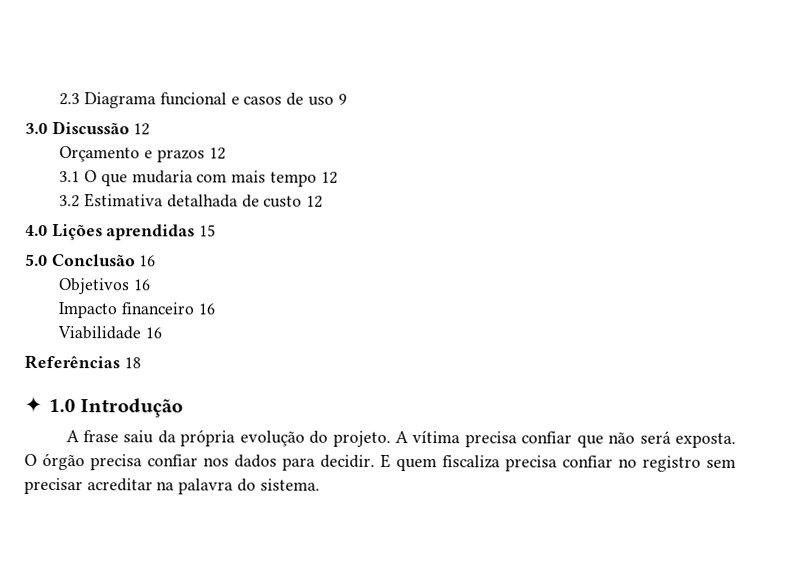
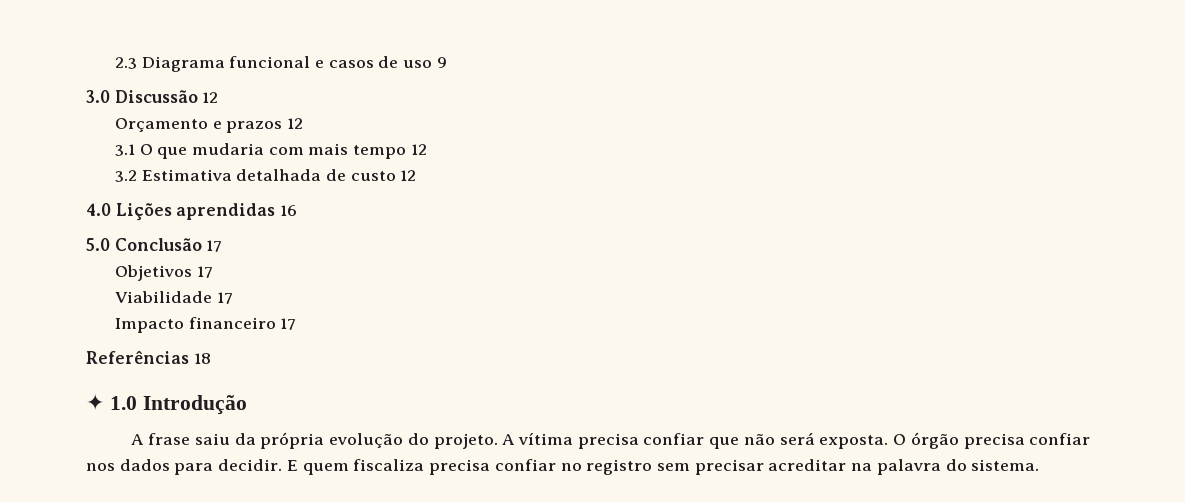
[199,224,217,237] 15 -> [280,205,298,216] 16
[139,255,157,267] 16 -> [206,240,223,252] 17
[134,279,152,291] 16 -> [196,266,213,278] [114,291,233,304] 17 // Viabilidade 17
[197,303,215,315] [57,326,163,340] 16 // Viabilidade 16 -> [280,318,297,330] 17

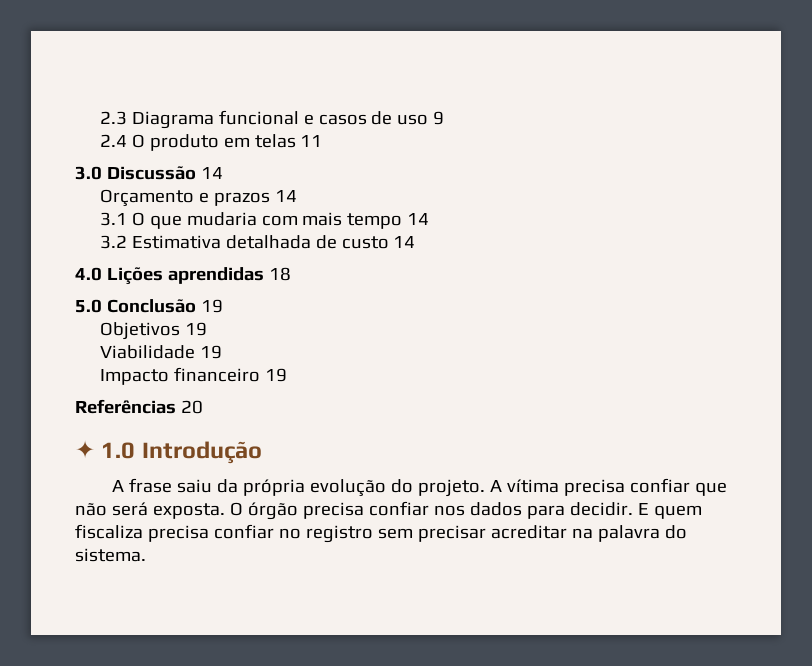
(447, 62) none -> [99,134,323,151] // 2.4 O produto em telas 11
[202,92,219,103] 12 -> [200,167,223,179] 14
[286,118,303,129] 12 -> [274,190,297,202] 14
[410,144,427,155] 12 -> [407,213,430,225] 14
[400,170,417,181] 12 -> [393,236,416,248] 14
[280,205,298,216] 16 -> [268,267,291,281] 18
[206,240,223,252] 17 -> [200,299,223,313] 19
[196,266,213,278] 17 -> [184,322,207,336] 19
[216,292,233,304] 17 -> [199,345,222,359] 19
[280,318,297,330] 17 -> [264,368,287,382] 19
[193,353,211,364] 18 -> [180,400,203,414] 20

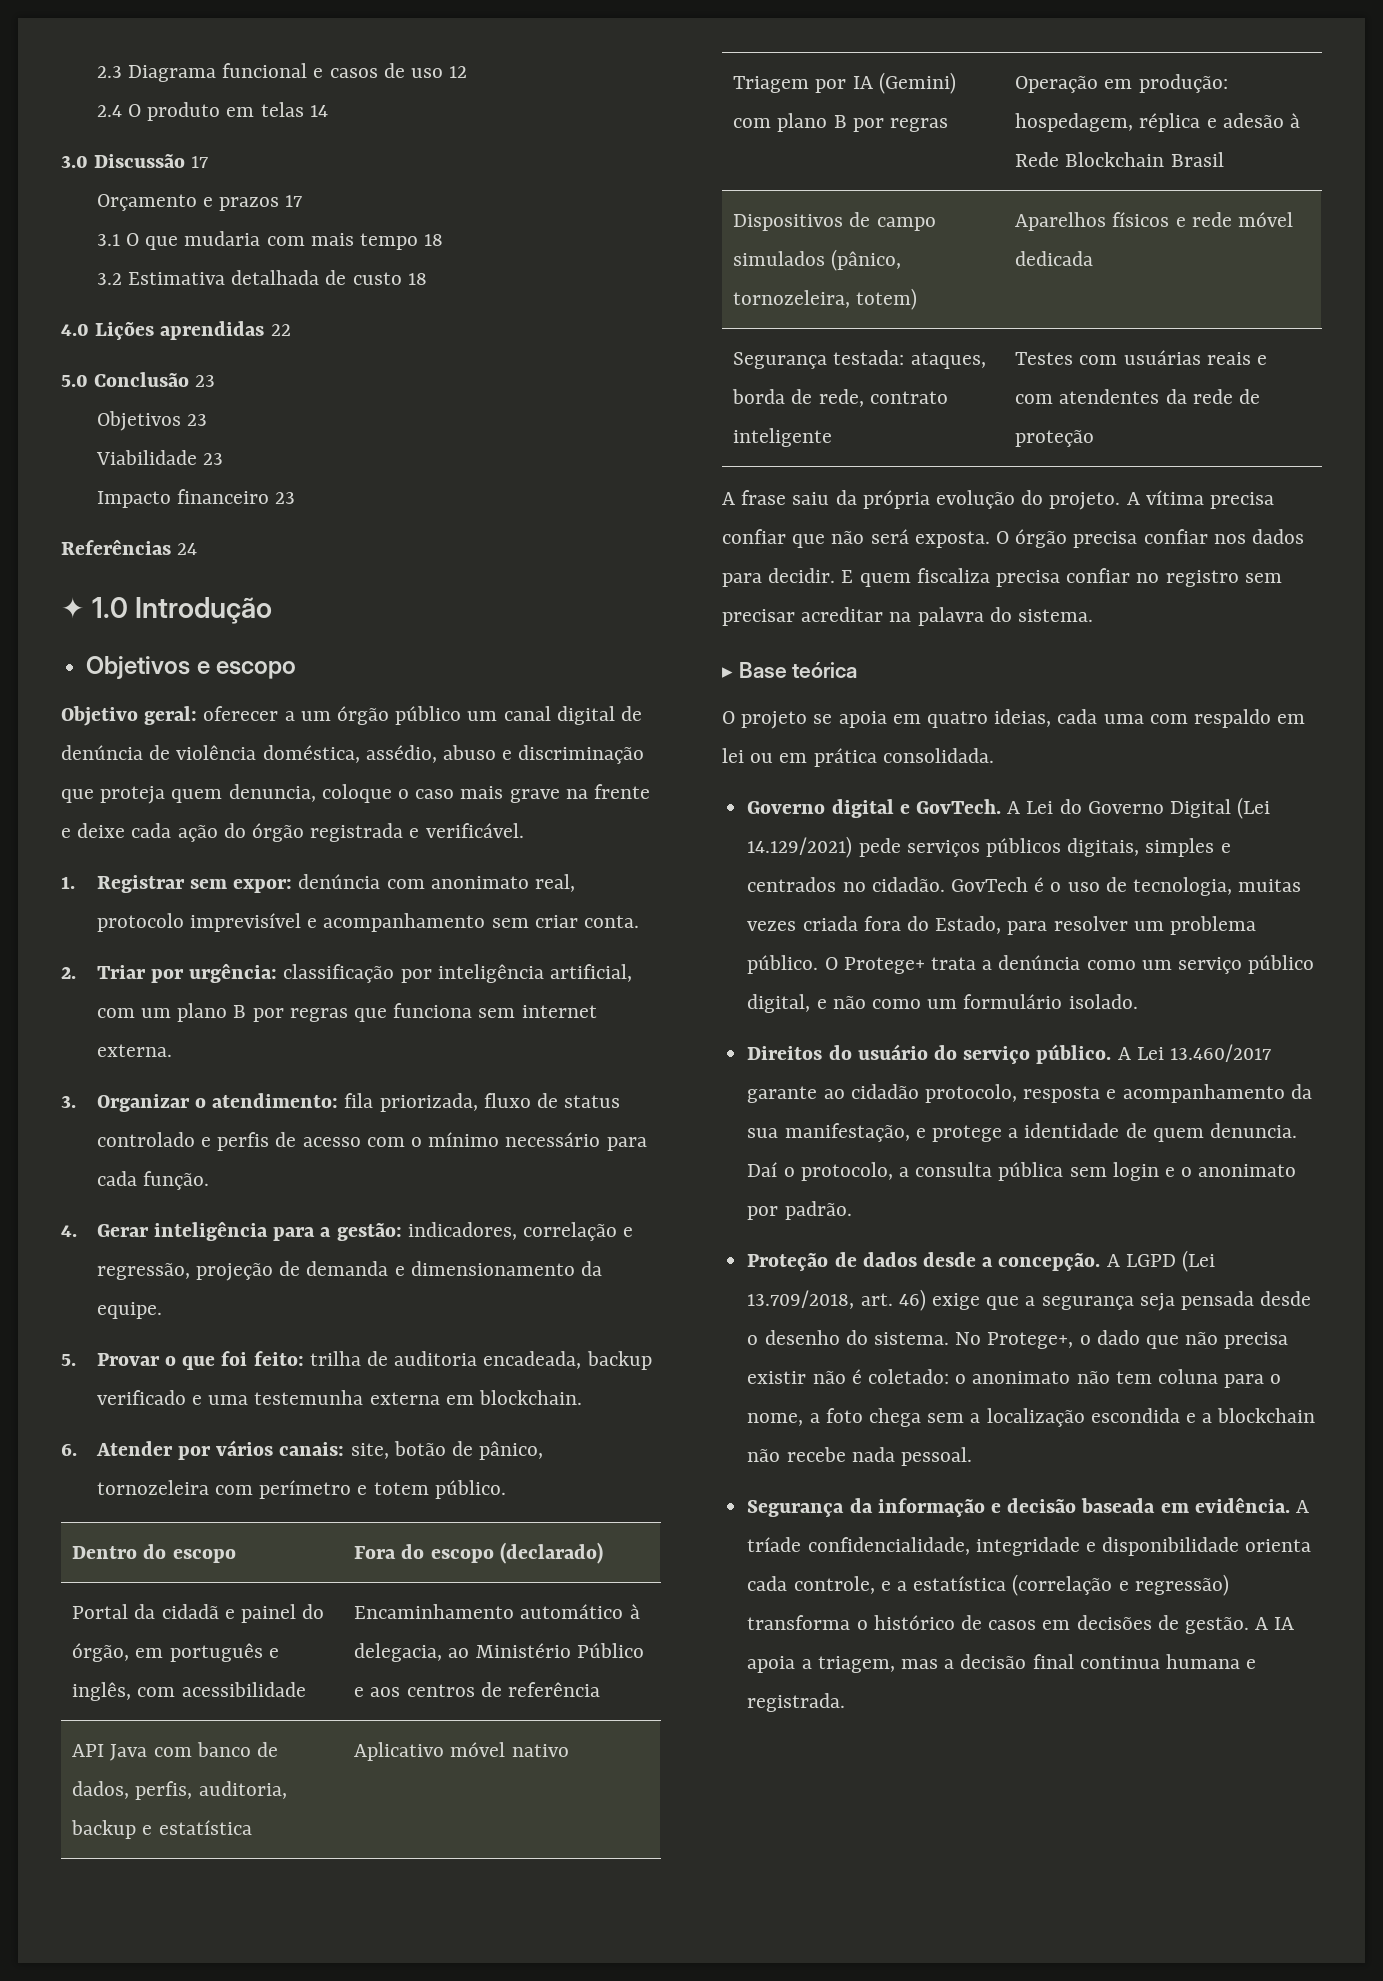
[433,111,445,125] 9 -> [449,66,468,78] 12
[300,135,323,147] 11 -> [309,105,328,117] 14
[200,167,223,179] 14 -> [191,156,209,168] 17
[274,190,297,202] 14 -> [285,195,303,207] 17
[407,213,430,225] 14 -> [424,234,444,246] 18
[393,236,416,248] 14 -> [407,273,427,285] 18
[268,267,291,281] 18 -> [270,324,291,336] 22
[200,299,223,313] [99,322,207,340] 19 // Objetivos 19 -> [195,375,216,387] [96,411,207,431] 23 // Objetivos 23
[199,345,222,359] 19 -> [202,453,223,465] 23
[264,368,287,382] 19 -> [275,492,296,504] 23
[180,400,203,414] 20 -> [177,543,198,555] 24
(262, 452) none -> [86,656,297,679] [61,706,643,726] [61,745,645,764] [61,784,651,804] [61,823,524,842] [61,874,575,893] [96,913,639,932] [61,963,632,983] [96,1003,597,1022] [96,1044,172,1057] [61,1093,621,1112] [96,1132,647,1151] [96,1171,209,1190] [61,1221,634,1241] [96,1261,602,1281] [96,1302,162,1319] [61,1351,652,1370] [96,1390,582,1405] [61,1440,544,1460] [96,1480,506,1499] [72,1544,236,1563] [354,1542,603,1564] [72,1604,325,1623] [72,1643,279,1662] [72,1682,306,1701] [354,1604,640,1619] [354,1643,644,1662] [354,1682,601,1697] [72,1742,279,1761] [72,1781,287,1800] [71,1820,252,1839] [354,1742,569,1761] [733,72,956,94] [733,113,949,132] [1015,74,1228,93] [1015,113,1301,132] [1015,152,1224,167] [733,212,936,231] [733,249,902,271] [733,288,918,310] [1015,212,1294,231] [1015,251,1094,266] [733,350,986,369] [732,389,948,407] [733,428,833,447] [1015,350,1268,365] [1015,389,1261,404] [1015,430,1095,447] // Objetivos e escopo // Objetivo geral: oferecer a um órgão público um canal digital de denúncia de violência doméstica, assédio, abuso e discriminação que proteja quem denuncia, coloque o caso mais grave na frente e deixe cada ação do órgão registrada e verificável. // 1. Registrar sem expor: denúncia com anonimato real, protocolo imprevisível e acompanhamento sem criar conta. // 2. Triar por urgência: classificação por inteligência artificial, com um plano B por regras que funciona sem internet externa. // 3. Organizar o atendimento: fila priorizada, fluxo de status controlado e perfis de acesso com o mínimo necessário para cada função. // 4. Gerar inteligência para a gestão: indicadores, correlação e regressão, projeção de demanda e dimensionamento da equipe. // 5. Provar o que foi feito: trilha de auditoria encadeada, backup verificado e uma testemunha externa em blockchain. // 6. Atender por vários canais: site, botão de pânico, tornozeleira com perímetro e totem público. // Dentro do escopo | Fora do escopo (declarado) // Portal da cidadã e painel do órgão, em português e inglês, com acessibilidade | Encaminhamento automático à delegacia, ao Ministério Público e aos centros de referência // API Java com banco de dados, perfis, auditoria, backup e estatística | Aplicativo móvel nativo // Triagem por IA (Gemini) com plano B por regras | Operação em produção: hospedagem, réplica e adesão à Rede Blockchain Brasil // Dispositivos de campo simulados (pânico, tornozeleira, totem) | Aparelhos físicos e rede móvel dedicada // Segurança testada: ataques, borda de rede, contrato inteligente | Testes com usuárias reais e com atendentes da rede de proteção
(146, 555) none -> [722,662,858,678] [722,709,1306,729] [722,748,994,767] [747,797,1271,819] [747,836,1231,858] [747,877,1302,896] [747,916,1256,935] [747,955,1315,974] [747,994,1138,1013] [747,1044,1271,1064] [747,1084,1312,1103] [747,1123,1297,1142] [747,1162,1297,1181] [747,1201,852,1220] [747,1250,1215,1272] [747,1289,1312,1311] [747,1330,1289,1349] [747,1369,1282,1388] [747,1408,1316,1427] [747,1447,972,1466] [747,1497,1309,1517] [747,1537,1312,1556] [747,1574,1229,1596] [747,1615,1295,1634] [747,1654,1257,1673] [747,1693,846,1712] // ▸ Base teórica // O projeto se apoia em quatro ideias, cada uma com respaldo em lei ou em prática consolidada. // Governo digital e GovTech. A Lei do Governo Digital (Lei 14.129/2021) pede serviços públicos digitais, simples e centrados no cidadão. GovTech é o uso de tecnologia, muitas vezes criada fora do Estado, para resolver um problema público. O Protege+ trata a denúncia como um serviço público digital, e não como um formulário isolado. // Direitos do usuário do serviço público. A Lei 13.460/2017 garante ao cidadão protocolo, resposta e acompanhamento da sua manifestação, e protege a identidade de quem denuncia. Daí o protocolo, a consulta pública sem login e o anonimato por padrão. // Proteção de dados desde a concepção. A LGPD (Lei 13.709/2018, art. 46) exige que a segurança seja pensada desde o desenho do sistema. No Protege+, o dado que não precisa existir não é coletado: o anonimato não tem coluna para o nome, a foto chega sem a localização escondida e a blockchain não recebe nada pessoal. // Segurança da informação e decisão baseada em evidência. A tríade confidencialidade, integridade e disponibilidade orienta cada controle, e a estatística (correlação e regressão) transforma o histórico de casos em decisões de gestão. A IA apoia a triagem, mas a decisão final continua humana e registrada.

